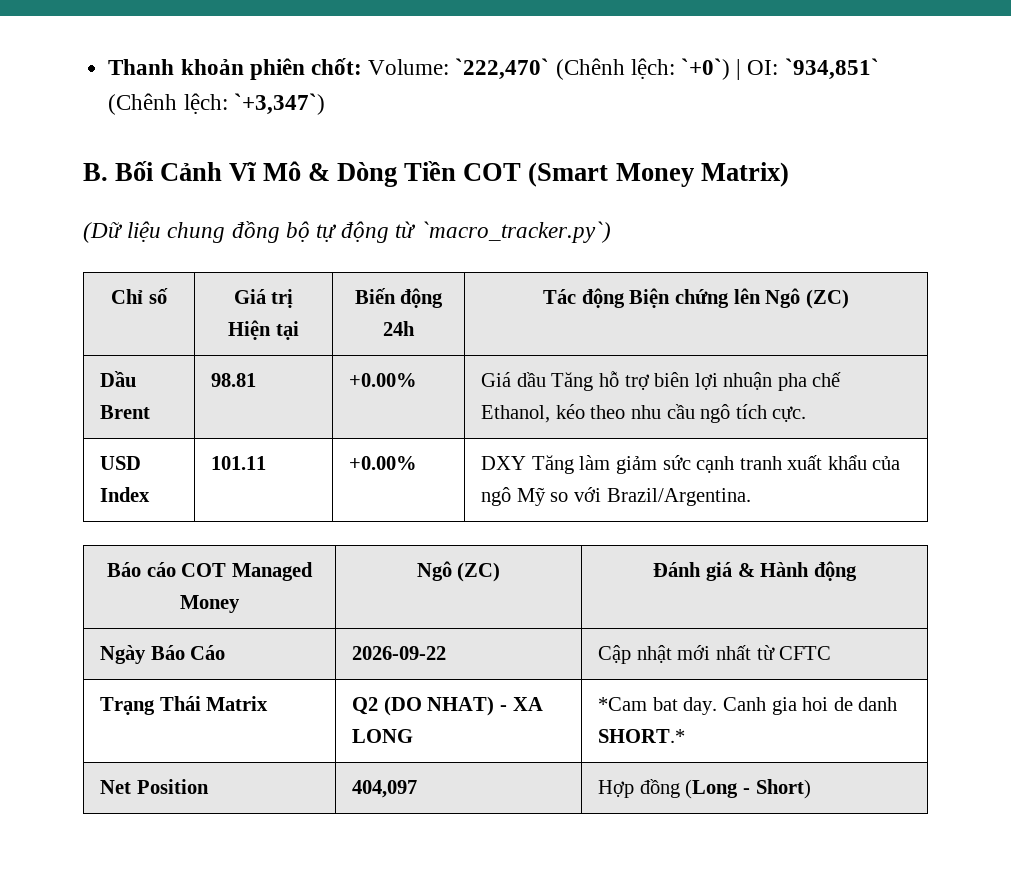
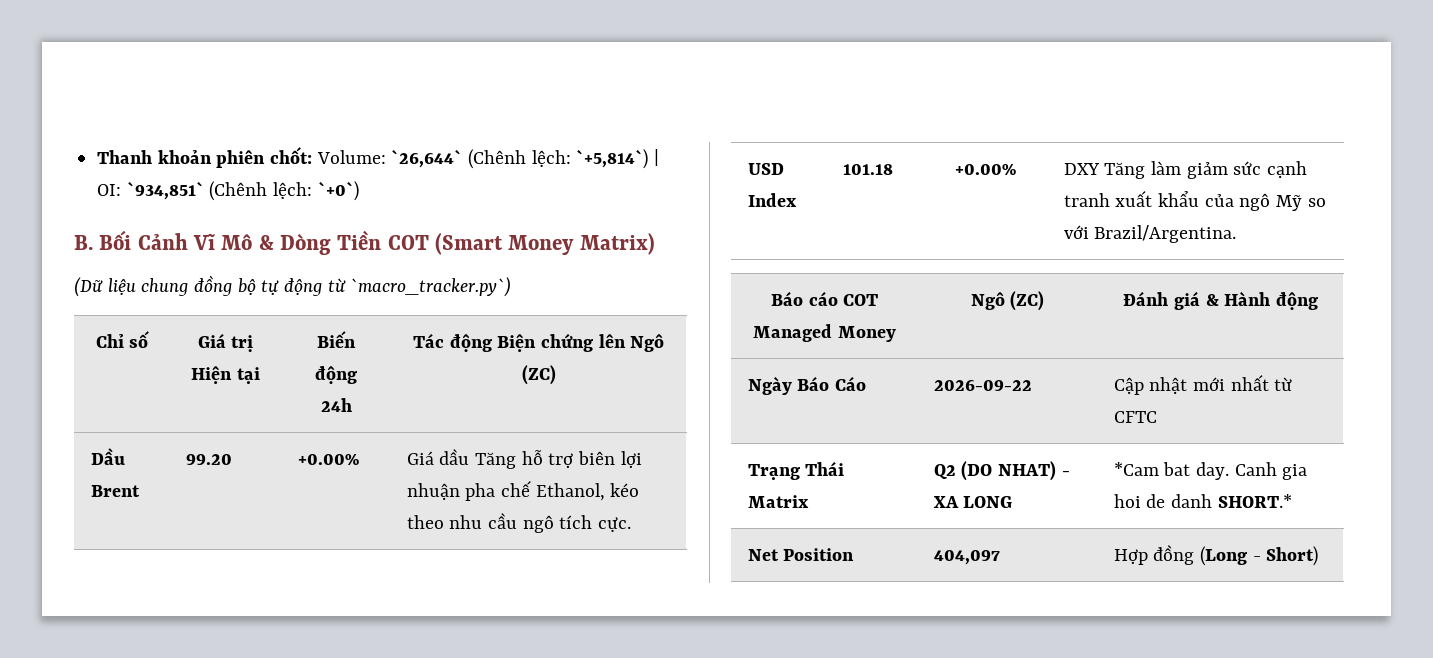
[455,58,730,80] `222,470` (Chênh lệch: `+0`) -> [391,149,649,169] `26,644` (Chênh lệch: `+5,814`)
[233,93,325,115] `+3,347`) -> [317,181,359,201] `+0`)
[211,373,257,387] 98.81 -> [185,454,232,465] 99.20
[211,456,267,470] 101.11 -> [842,164,893,175] 101.18

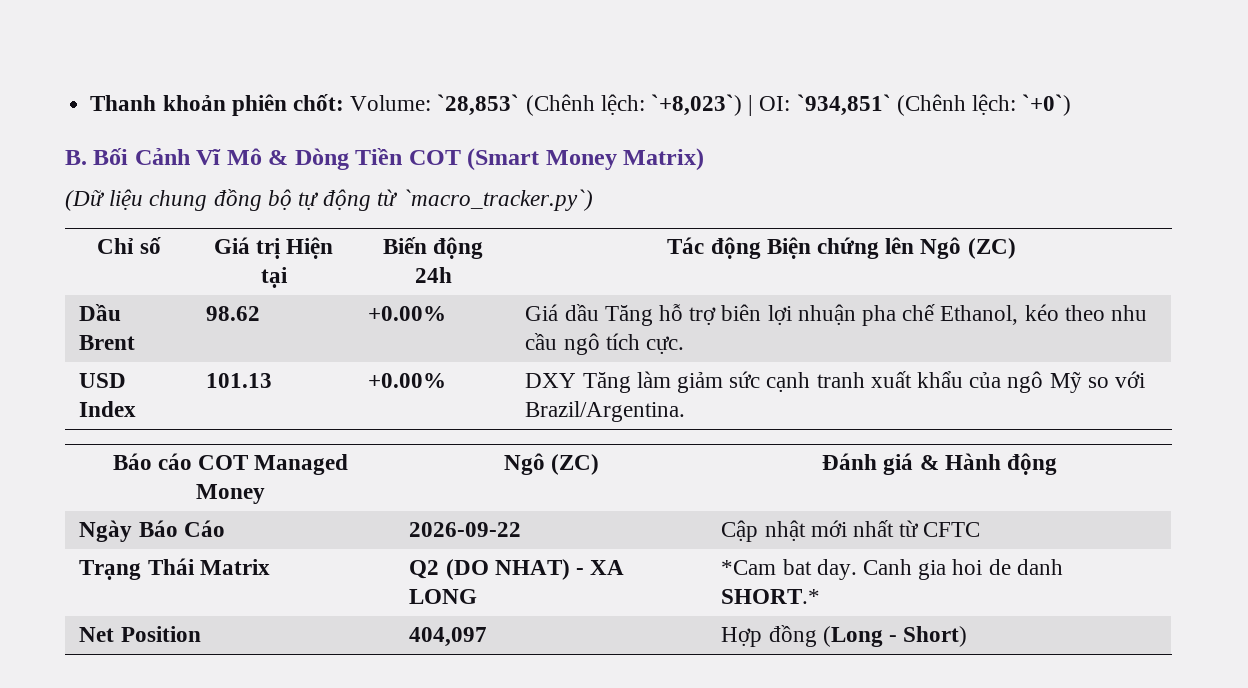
[391,149,649,169] `26,644` (Chênh lệch: `+5,814`) -> [437,94,742,116] `28,853` (Chênh lệch: `+8,023`)
[185,454,232,465] 99.20 -> [206,306,261,321] 98.62
[842,164,893,175] 101.18 -> [206,373,273,388] 101.13

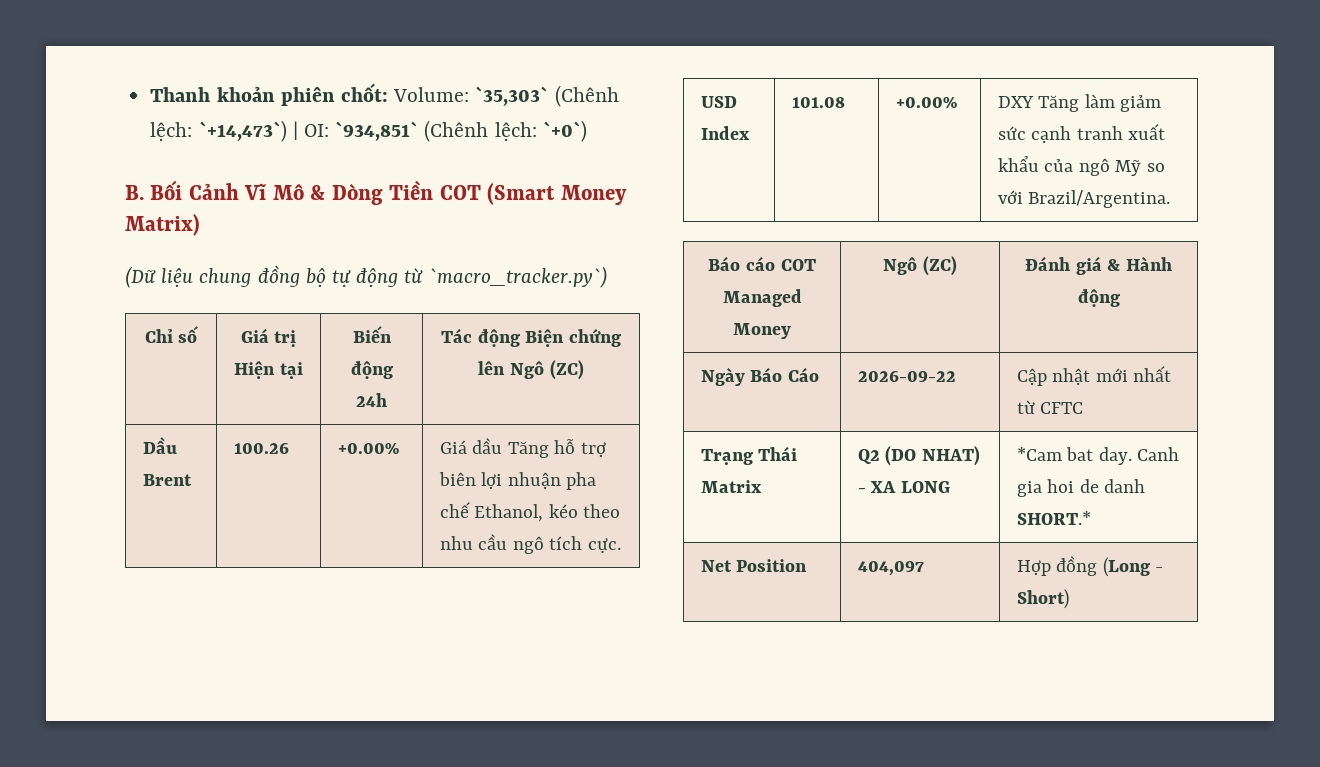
[437,94,742,116] `28,853` (Chênh lệch: `+8,023`) -> [475,85,619,107] [150,120,287,142] `35,303` (Chênh lệch: `+14,473`)
[206,306,261,321] 98.62 -> [233,443,289,454] 100.26
[206,373,273,388] 101.13 -> [791,97,845,108] 101.08

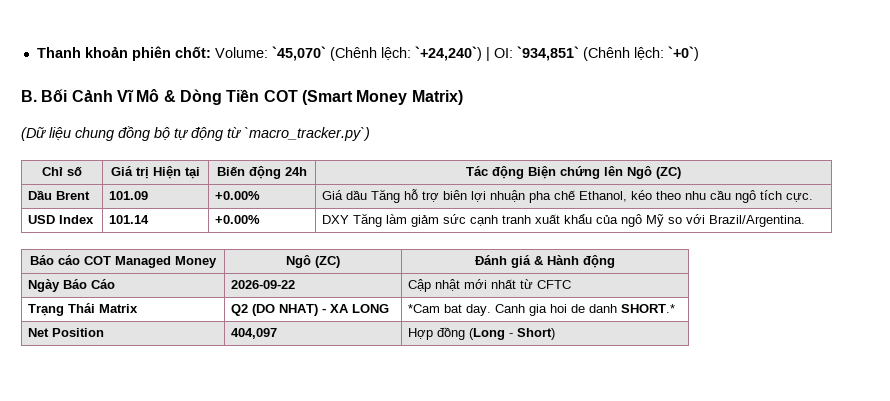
[475,85,619,107] [150,120,287,142] `35,303` (Chênh lệch: `+14,473`) -> [271,46,482,61] `45,070` (Chênh lệch: `+24,240`)
[233,443,289,454] 100.26 -> [109,191,149,200] 101.09
[791,97,845,108] 101.08 -> [109,215,150,224] 101.14

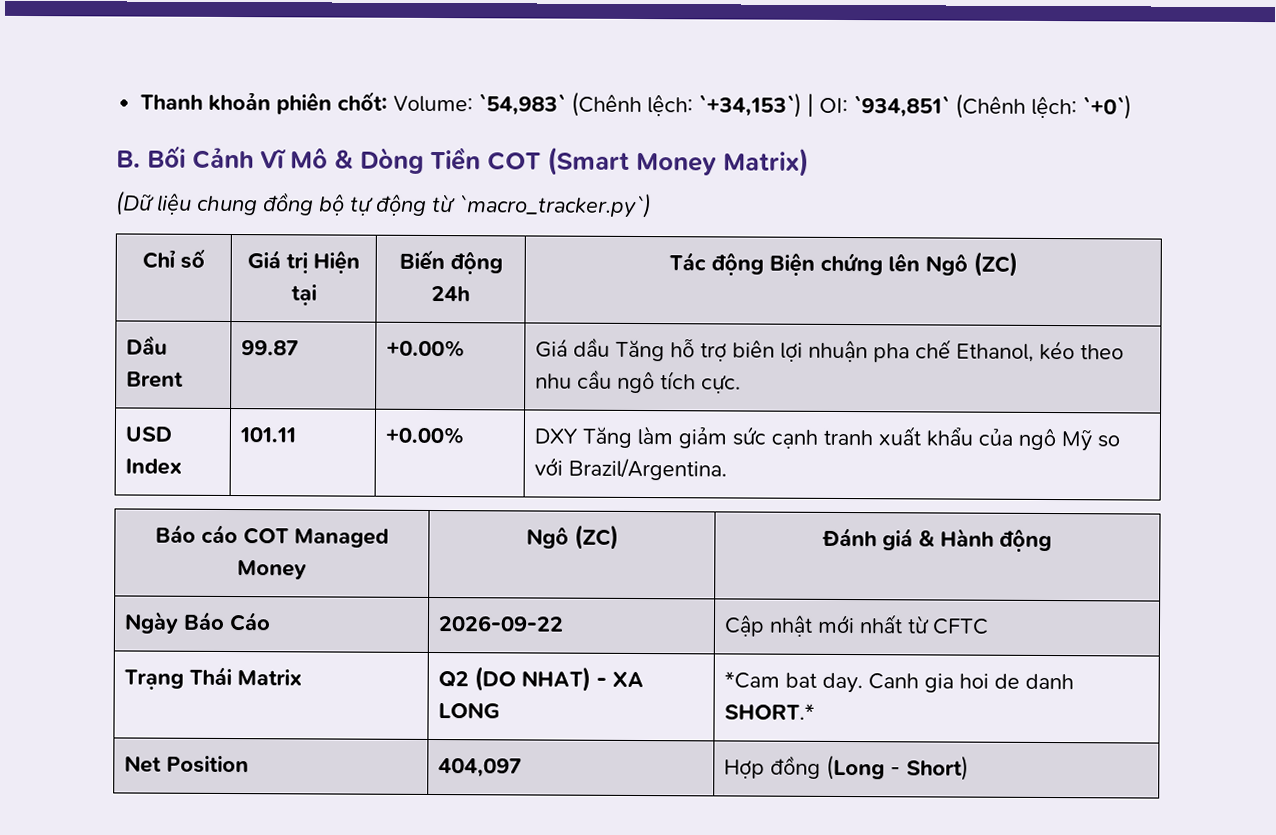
[271,46,482,61] `45,070` (Chênh lệch: `+24,240`) -> [478,91,803,118] `54,983` (Chênh lệch: `+34,153`)
[109,191,149,200] 101.09 -> [240,340,299,356] 99.87
[109,215,150,224] 101.14 -> [238,427,296,443] 101.11

